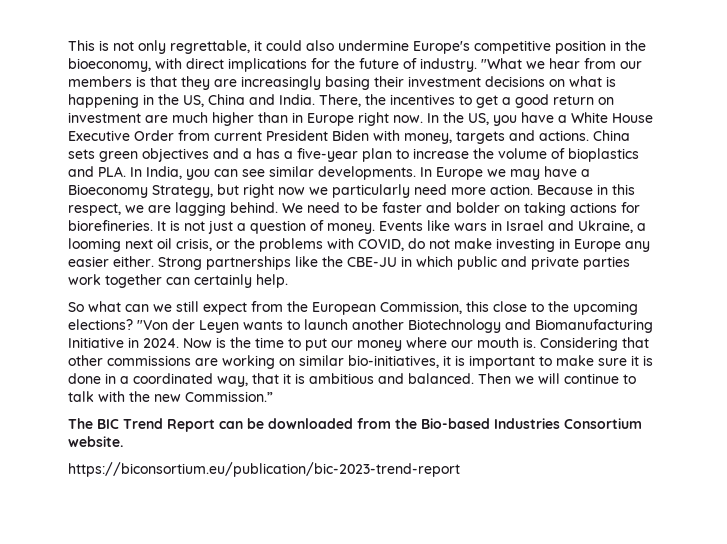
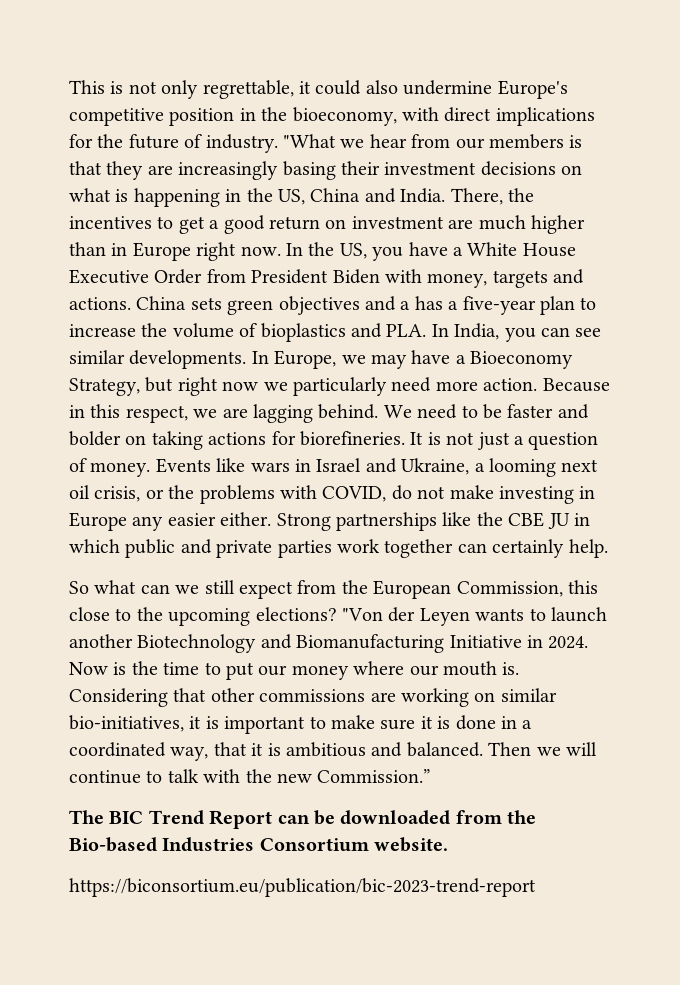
[214,131,262,141] current -> (246, 276) none
[436,167,483,180] Europe -> [274,350,337,369] Europe,
[347,257,397,267] CBE-JU -> [508,512,570,529] CBE JU

